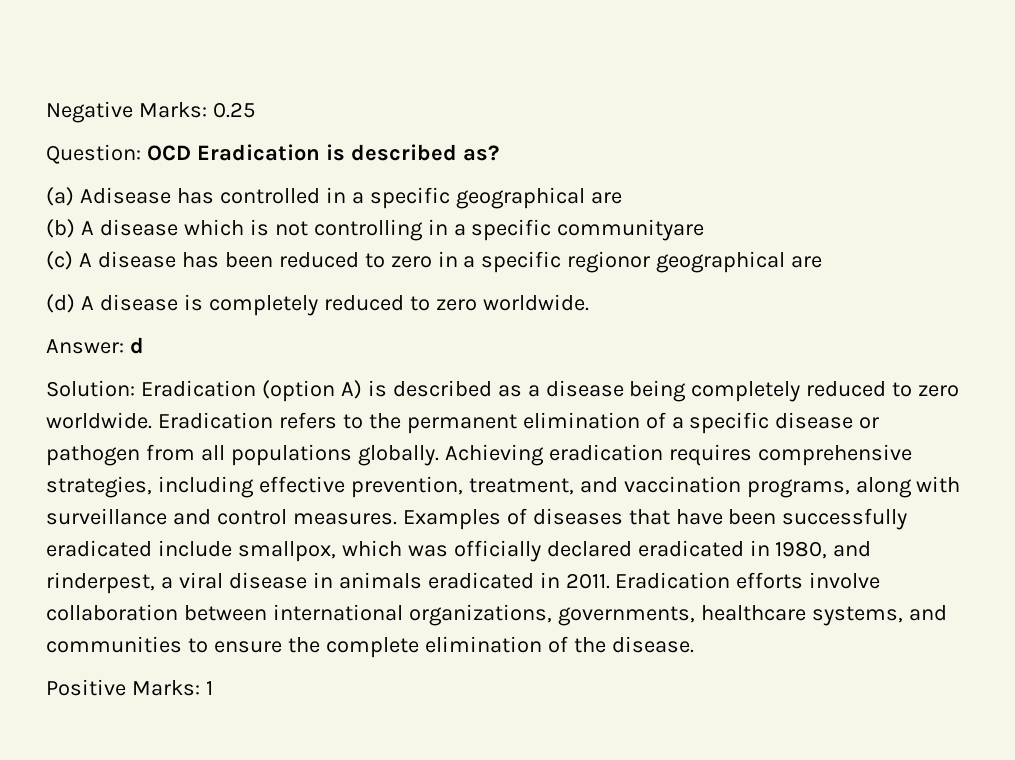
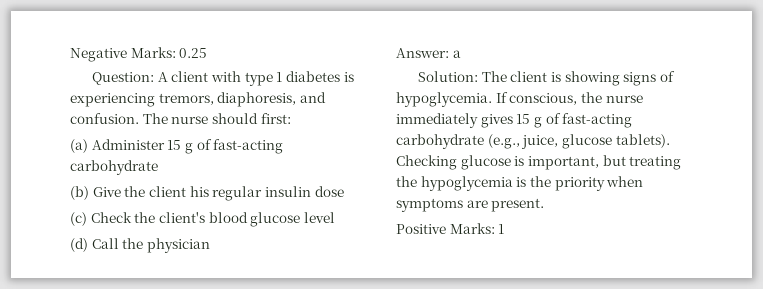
[146,144,499,161] [46,187,622,209] [46,219,705,241] [46,251,823,273] [46,294,589,316] OCD Eradication is described as? // (a) Adisease has controlled in a specific geographical are // (b) A disease which is not controlling in a specific communityare // (c) A disease has been reduced to zero in a specific regionor geographical are // (d) A disease is completely reduced to zero worldwide. -> [157,71,354,86] [70,92,326,107] [70,113,291,124] [70,139,284,154] [70,160,158,175] [70,186,344,201] [70,212,335,227] [70,238,210,253] A client with type 1 diabetes is experiencing tremors, diaphoresis, and confusion. The nurse should first: // (a) Administer 15 g of fast-acting carbohydrate // (b) Give the client his regular insulin dose // (c) Check the client's blood glucose level // (d) Call the physician
[129,337,144,354] d -> [452,50,461,58] a
[140,380,960,402] [46,412,880,434] [46,444,912,466] [46,476,961,498] [46,508,908,530] [46,540,872,562] [46,572,881,594] [46,604,947,626] [46,636,694,658] Eradication (option A) is described as a disease being completely reduced to zero worldwide. Eradication refers to the permanent elimination of a specific disease or pathogen from all populations globally. Achieving eradication requires comprehensive strategies, including effective prevention, treatment, and vaccination programs, along with surveillance and control measures. Examples of diseases that have been successfully eradicated include smallpox, which was officially declared eradicated in 1980, and rinderpest, a viral disease in animals eradicated in 2011. Eradication efforts involve collaboration between international organizations, governments, healthcare systems, and communities to ensure the complete elimination of the disease. -> [481,71,676,86] [396,92,643,107] [396,113,633,128] [396,134,670,149] [396,155,682,170] [396,176,644,191] [396,198,545,212] The client is showing signs of hypoglycemia. If conscious, the nurse immediately gives 15 g of fast-acting carbohydrate (e.g., juice, glucose tablets). Checking glucose is important, but treating the hypoglycemia is the priority when symptoms are present.

